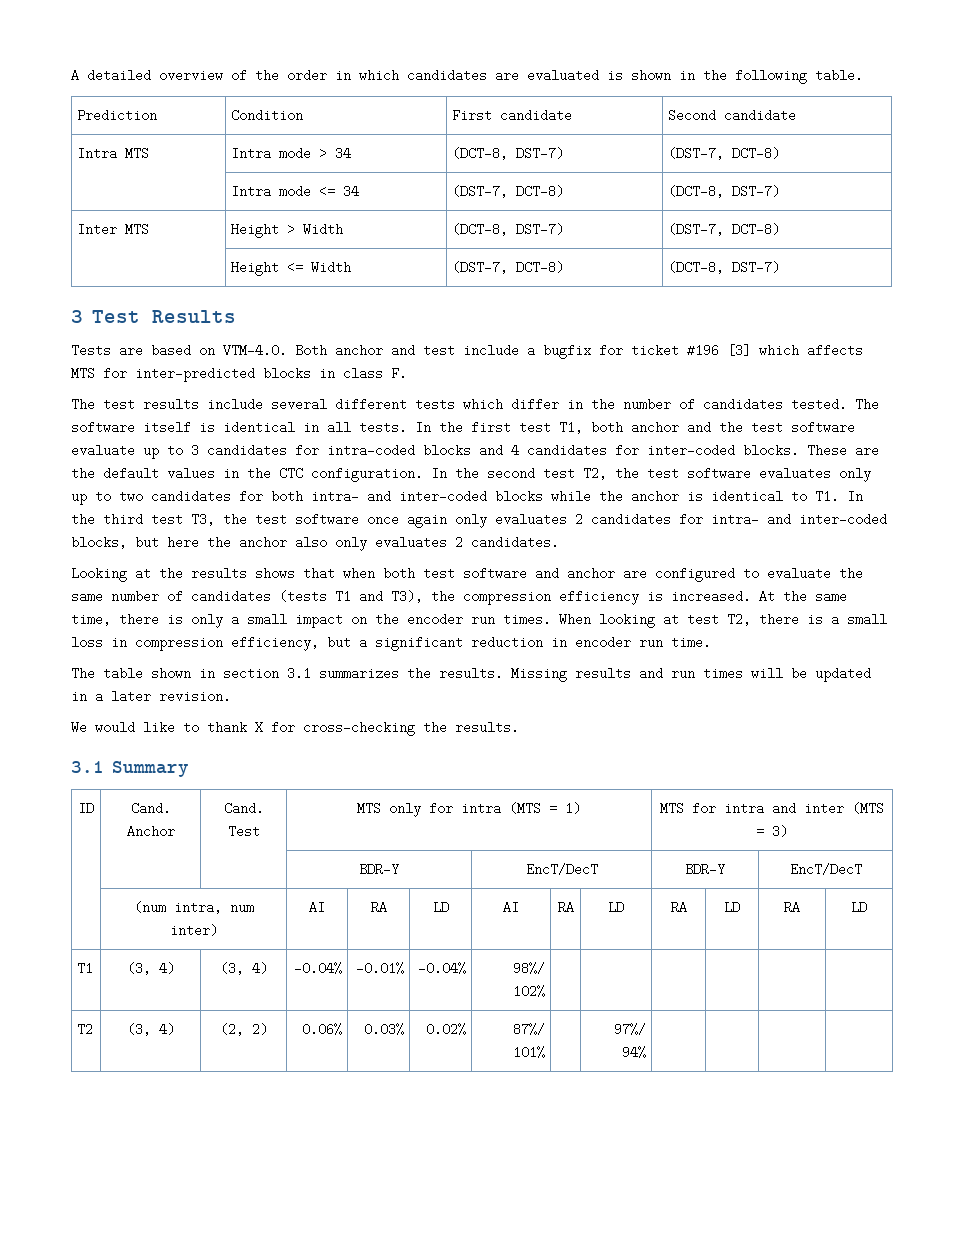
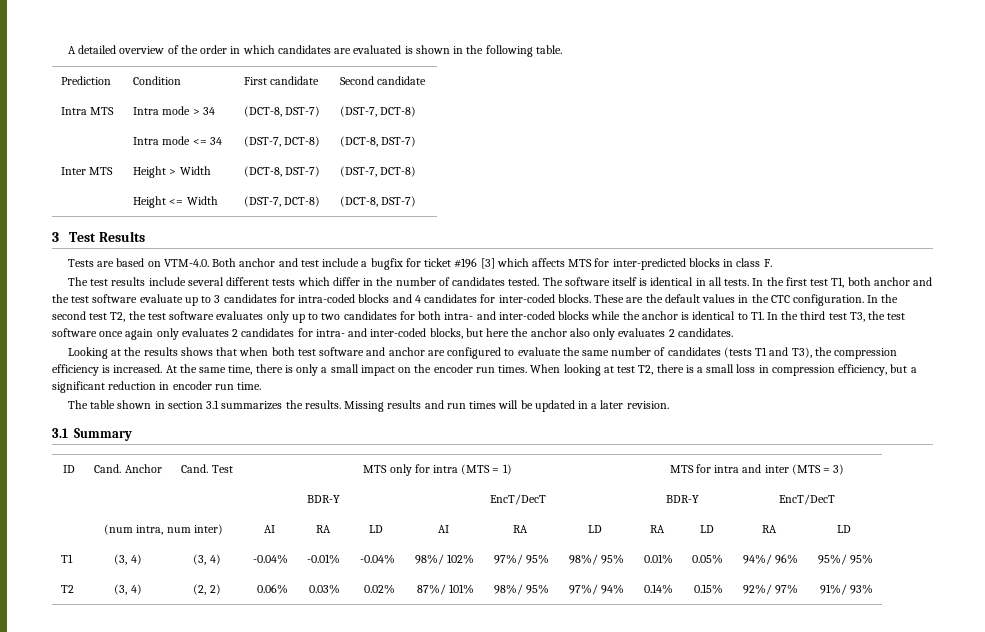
[71,721,519,736] // We would like to thank X for cross-checking the results. -> (669, 405) none
(545, 991) | | | | | -> [493,554,549,565] [568,554,624,565] [643,554,673,564] [691,554,723,564] [742,554,798,565] [817,554,873,565] 97%/ 95% | 98%/ 95% | 0.01% | 0.05% | 94%/ 96% | 95%/ 95%
(545, 1052) none -> [493,584,549,595] 98%/ 95%
(646, 1052) | | | -> [643,584,673,594] [693,584,723,594] [742,584,798,595] [819,584,873,595] 0.14% | 0.15% | 92%/ 97% | 91%/ 93%

